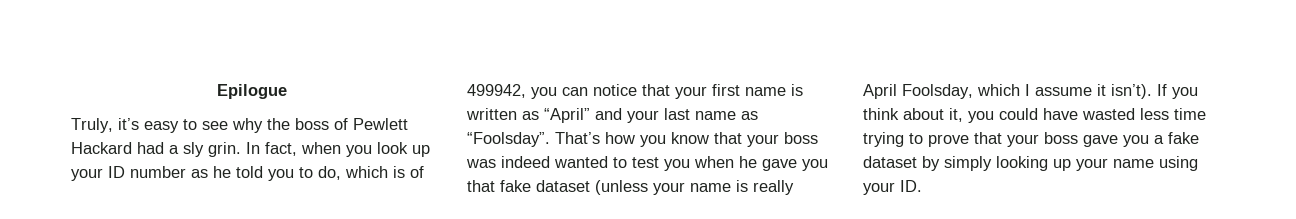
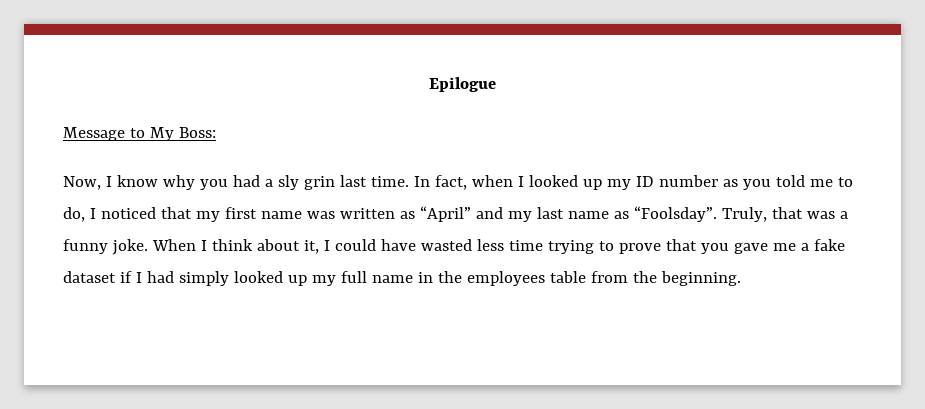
[71,118,408,133] [71,142,430,157] [71,166,424,181] [467,84,707,99] Truly, it’s easy to see why the boss of Pewlett Hackard had a sly grin. In fact, when you look up your ID number as he told you to do, which is of 499942, you can notice that your -> [63,127,216,141] [63,175,853,190] [63,207,220,222] Message to My Boss: // Now, I know why you had a sly grin last time. In fact, when I looked up my ID number as you told me to do, I noticed that my
[791,84,803,96] is -> [306,211,335,219] was
[627,110,659,123] your -> [507,211,532,222] my
[555,132,818,147] [466,156,828,171] [467,180,794,195] [863,84,1198,99] That’s how you know that your boss was indeed wanted to test you when he gave you that fake dataset (unless your name is really April Foolsday, which I assume it isn’t). If you -> [721,207,848,222] [63,239,207,255] Truly, that was a funny joke. When I
[968,111,994,123] you -> [323,240,330,251] I
[1007,132,1199,147] [863,156,1198,171] [863,180,922,195] your boss gave you a fake dataset by simply looking up your name using your ID. -> [700,239,845,254] [63,271,741,286] you gave me a fake dataset if I had simply looked up my full name in the employees table from the beginning.

